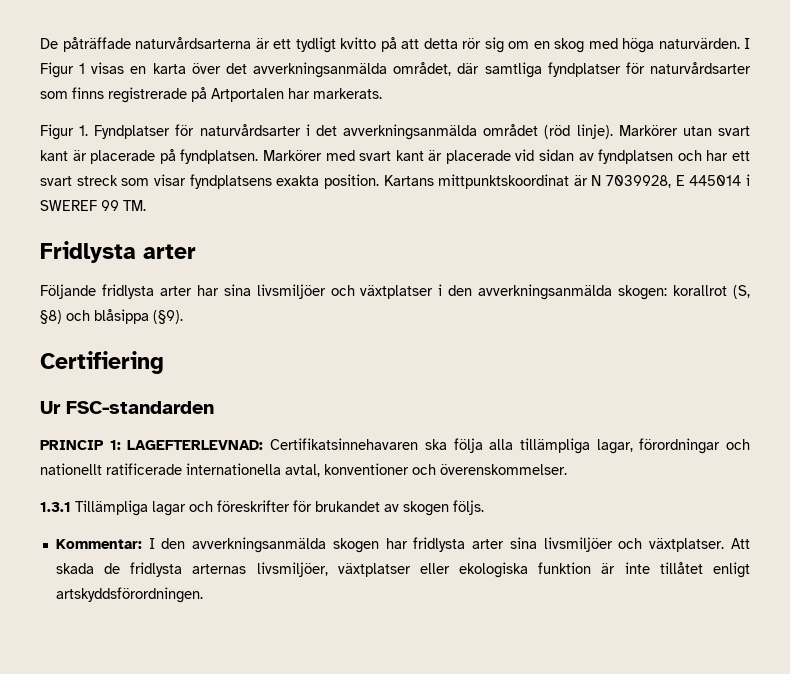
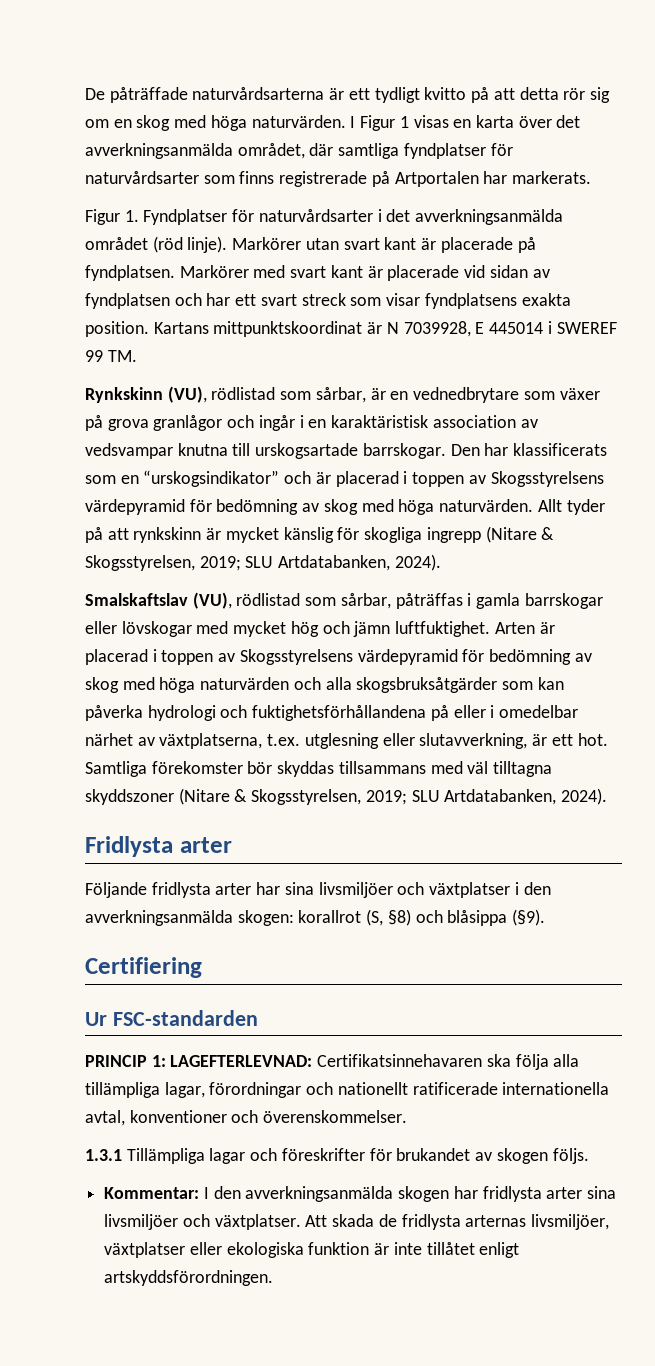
(146, 205) none -> [85,386,600,403] [85,415,538,431] [85,443,608,459] [85,470,604,487] [85,499,605,515] [85,526,555,543] [85,554,441,571] [85,592,603,609] [85,621,555,637] [85,649,592,665] [85,677,564,693] [85,705,579,721] [85,733,608,749] [85,761,553,777] [85,788,608,805] // Rynkskinn (VU), rödlistad som sårbar, är en vednedbrytare som växer på grova granlågor och ingår i en karaktäristisk association av vedsvampar knutna till urskogsartade barrskogar. Den har klassificerats som en “urskogsindikator” och är placerad i toppen av Skogsstyrelsens värdepyramid för bedömning av skog med höga naturvärden. Allt tyder på att rynkskinn är mycket känslig för skogliga ingrepp (Nitare & Skogsstyrelsen, 2019; SLU Artdatabanken, 2024). // Smalskaftslav (VU), rödlistad som sårbar, påträffas i gamla barrskogar eller lövskogar med mycket hög och jämn luftfuktighet. Arten är placerad i toppen av Skogsstyrelsens värdepyramid för bedömning av skog med höga naturvärden och alla skogsbruksåtgärder som kan påverka hydrologi och fuktighetsförhållandena på eller i omedelbar närhet av växtplatserna, t.ex. utglesning eller slutavverkning, är ett hot. Samtliga förekomster bör skyddas tillsammans med väl tilltagna skyddszoner (Nitare & Skogsstyrelsen, 2019; SLU Artdatabanken, 2024).

